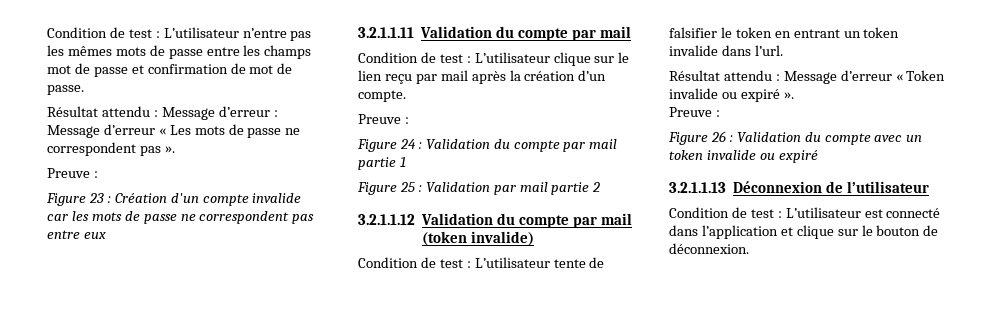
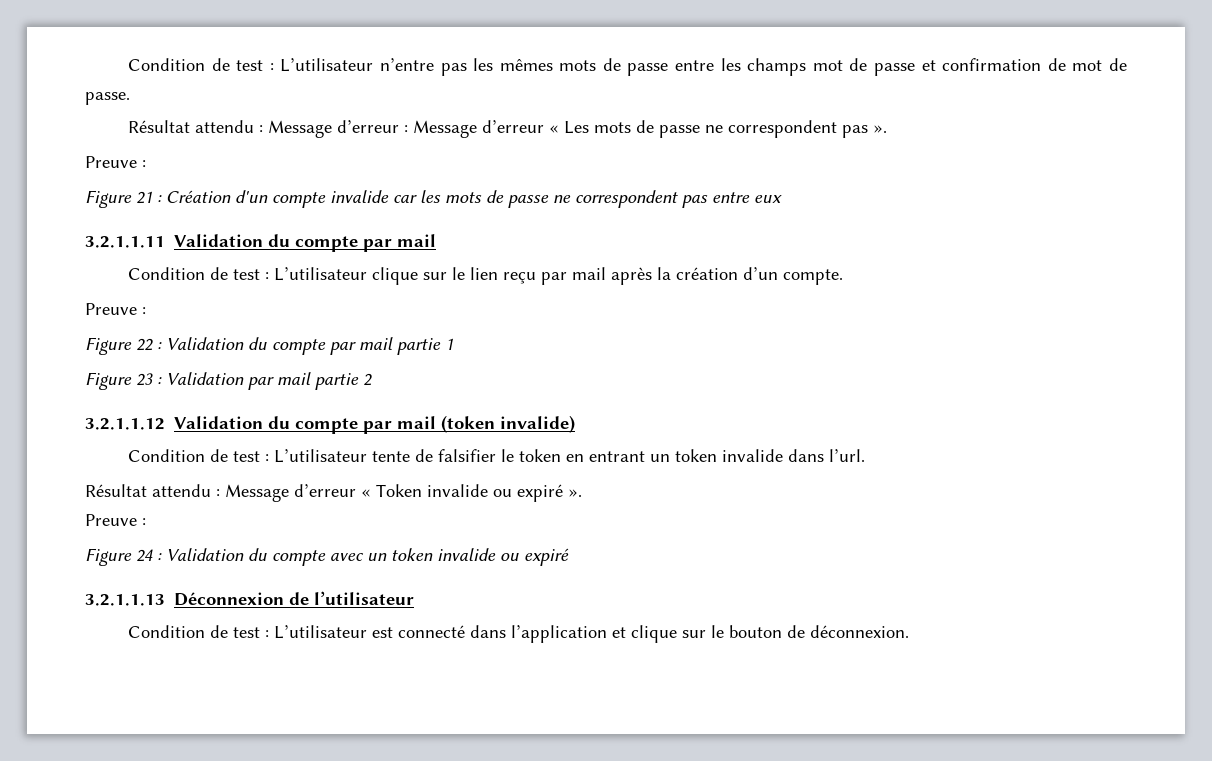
[88,193,104,203] 23 -> [136,191,153,204] 21
[399,139,416,149] 24 -> [136,338,153,351] 22
[399,182,415,192] 25 -> [136,373,153,386] 23
[710,131,726,142] 26 -> [136,549,153,562] 24

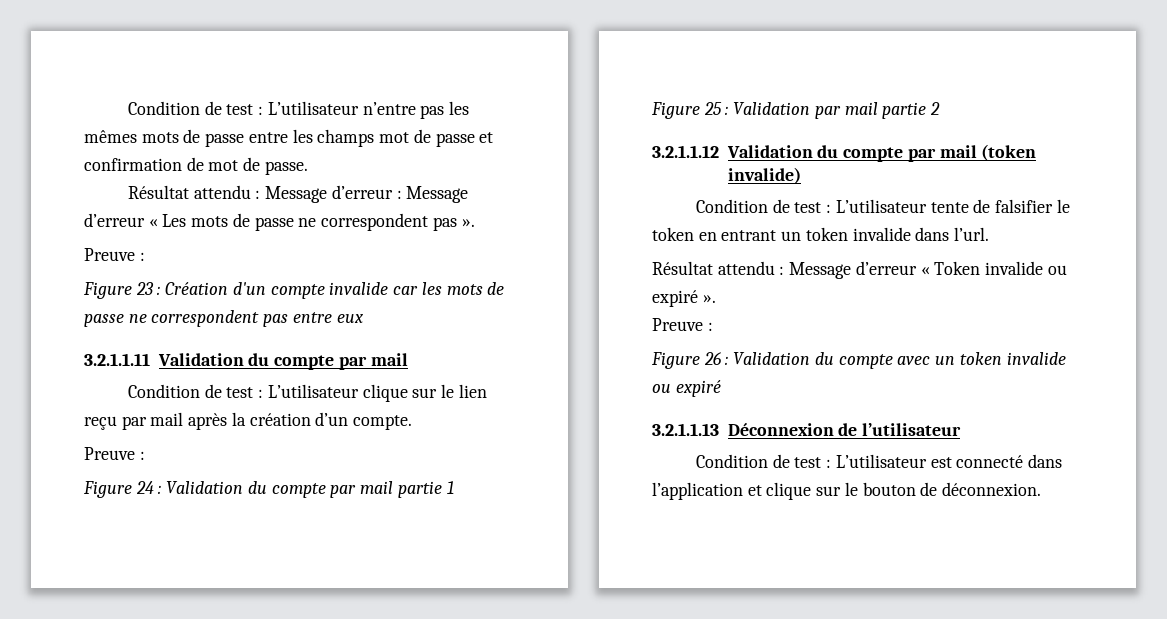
[136,191,153,204] 21 -> [135,282,154,295] 23
[136,338,153,351] 22 -> [135,481,154,494] 24
[136,373,153,386] 23 -> [703,102,722,115] 25
[136,549,153,562] 24 -> [703,352,721,365] 26

